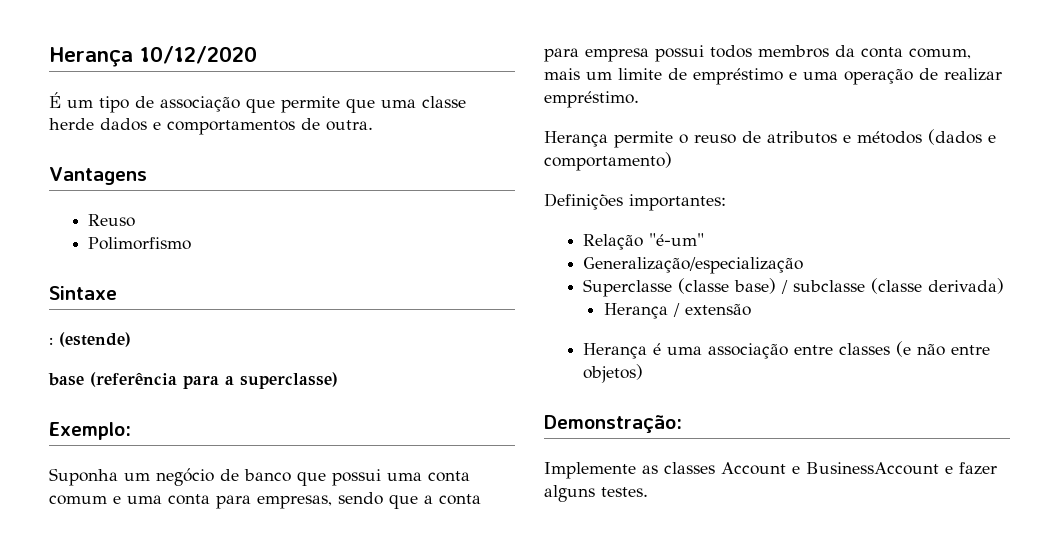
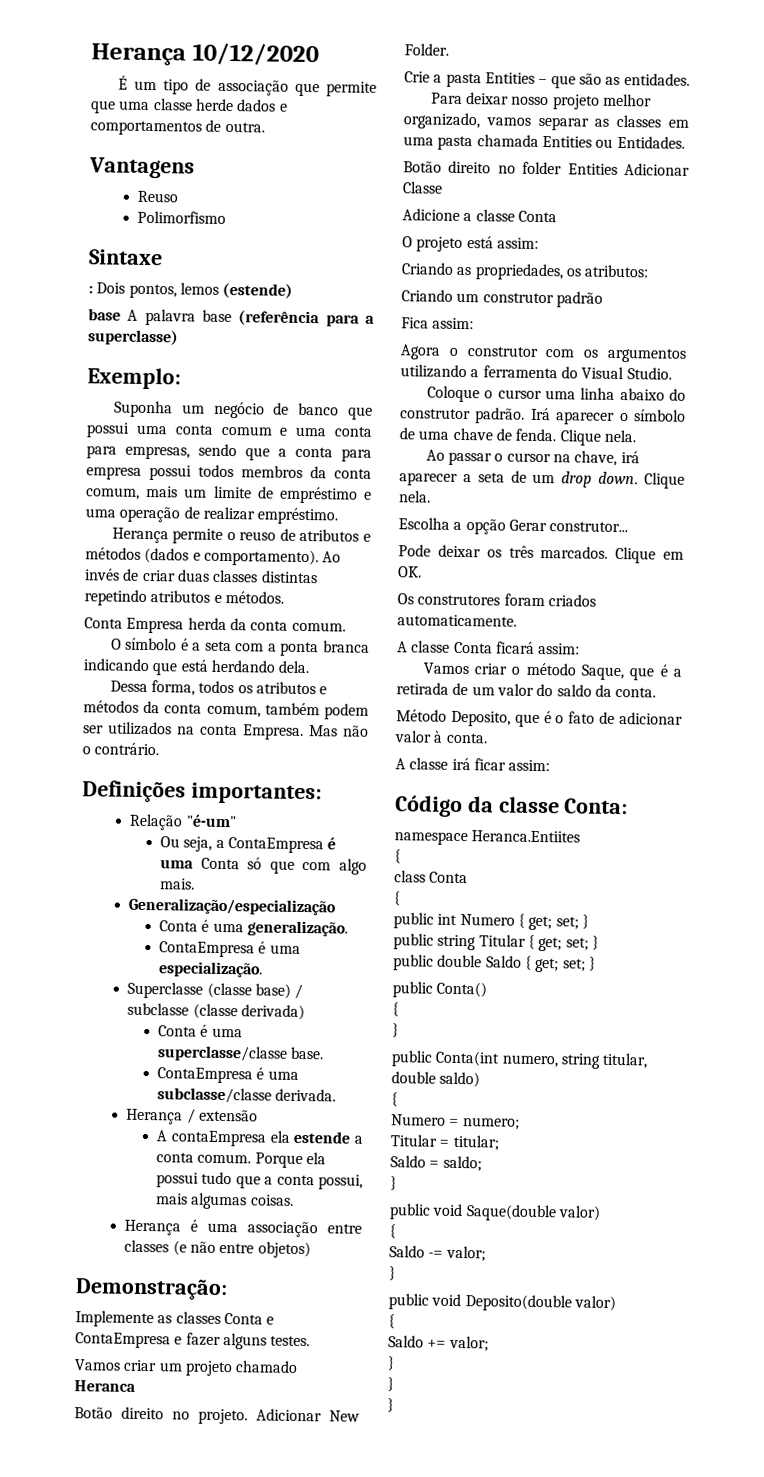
(53, 341) none -> [96,282,219,299] Dois pontos, lemos
(84, 379) none -> [127,308,232,326] A palavra base
[544,152,672,171] [544,193,726,211] [583,233,705,250] [583,257,804,274] comportamento) // Definições importantes: // Relação "é-um" // Generalização/especialização -> [203,548,342,567] [84,568,318,584] [84,589,284,606] [84,617,346,634] [110,637,370,657] [83,658,310,676] [109,680,328,696] [83,700,369,720] [83,721,369,740] [82,742,160,756] [82,780,322,805] [129,813,237,831] [160,836,337,854] [160,857,367,875] [160,878,196,890] [128,897,337,916] [159,919,349,937] [159,941,301,958] [158,961,264,978] comportamento). Ao invés de criar duas classes distintas repetindo atributos e métodos. // Conta Empresa herda da conta comum. // O símbolo é a seta com a ponta branca indicando que está herdando dela. // Dessa forma, todos os atributos e métodos da conta comum, também podem ser utilizados na conta Empresa. Mas não o contrário. // Definições importantes: // Relação "é-um" // Ou seja, a ContaEmpresa é uma Conta só que com algo mais. // Generalização/especialização // Conta é uma generalização. // ContaEmpresa é uma especialização.
[603,303,751,319] Herança / extensão -> [158,1024,243,1038] [157,1045,325,1062] [157,1067,299,1084] [157,1087,337,1104] [126,1108,258,1125] [156,1130,363,1147] [156,1152,327,1169] [156,1171,363,1190] [156,1192,294,1210] Conta é uma superclasse/classe base. // ContaEmpresa é uma subclasse/classe derivada. // Herança / extensão // A contaEmpresa ela estende a conta comum. Porque ela possui tudo que a conta possui, mais algumas coisas.
[721,462,939,475] Account e BusinessAccount -> [223,1313,275,1325] [75,1332,171,1349] Conta e ContaEmpresa
(648, 492) none -> [74,1359,299,1377] [74,1380,136,1392] [74,1406,360,1425] [404,43,449,56] [404,71,690,89] [430,92,653,110] [403,112,689,131] [403,134,685,151] [403,160,690,176] [402,181,443,194] [402,208,557,223] [402,236,539,252] [401,262,650,281] [401,289,603,308] [401,317,475,330] [400,344,686,363] [400,364,672,380] [426,385,686,403] [400,407,686,425] [399,427,636,446] [425,449,640,466] [399,470,685,489] [399,490,431,503] [398,517,629,535] [398,544,684,564] [398,566,422,578] [397,593,596,607] [397,614,517,627] [397,640,581,655] [422,662,682,681] [396,682,657,698] [396,709,683,728] [394,730,488,744] [395,757,551,772] [395,795,629,818] [394,830,581,846] [394,849,401,864] [394,870,469,884] [393,891,401,906] [393,912,589,931] [393,933,599,952] [393,954,596,973] [392,981,488,998] [392,1002,399,1017] [392,1023,399,1038] [391,1050,649,1069] [391,1071,481,1088] [391,1092,398,1107] [391,1114,520,1130] [390,1134,499,1151] [390,1155,482,1172] [390,1176,397,1191] [389,1203,601,1222] [389,1224,396,1239] [389,1245,486,1262] [389,1266,396,1281] [388,1293,616,1312] [388,1314,395,1329] [388,1335,489,1352] [387,1356,395,1371] [387,1377,394,1392] [387,1398,394,1413] // Vamos criar um projeto chamado Heranca // Botão direito no projeto. Adicionar New Folder. // Crie a pasta Entities – que são as entidades. // Para deixar nosso projeto melhor organizado, vamos separar as classes em uma pasta chamada Entities ou Entidades. // Botão direito no folder Entities Adicionar Classe // Adicione a classe Conta // O projeto está assim: // Criando as propriedades, os atributos: // Criando um construtor padrão // Fica assim: // Agora o construtor com os argumentos utilizando a ferramenta do Visual Studio. // Coloque o cursor uma linha abaixo do construtor padrão. Irá aparecer o símbolo de uma chave de fenda. Clique nela. // Ao passar o cursor na chave, irá aparecer a seta de um drop down. Clique nela. // Escolha a opção Gerar construtor... // Pode deixar os três marcados. Clique em OK. // Os construtores foram criados automaticamente. // A classe Conta ficará assim: // Vamos criar o método Saque, que é a retirada de um valor do saldo da conta. // Método Deposito, que é o fato de adicionar valor à conta. // A classe irá ficar assim: // Código da classe Conta: // namespace Heranca.Entiites // { // class Conta // { // public int Numero { get; set; } // public string Titular { get; set; } // public double Saldo { get; set; } // public Conta() // { // } // public Conta(int numero, string titular, double saldo) // { // Numero = numero; // Titular = titular; // Saldo = saldo; // } // public void Saque(double valor) // { // Saldo -= valor; // } // public void Deposito(double valor) // { // Saldo += valor; // } // } // }

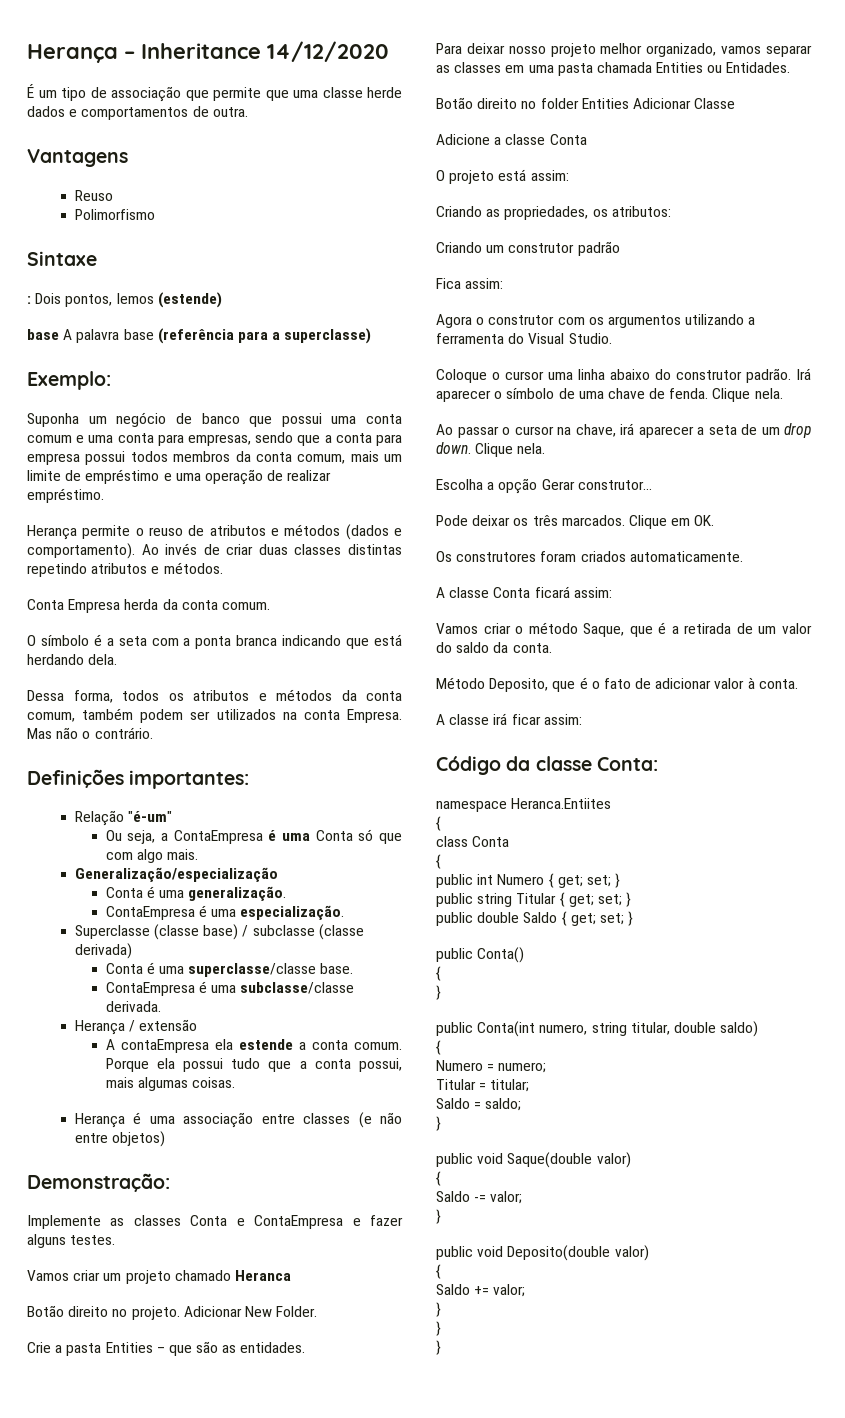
[91,42,319,67] Herança 10/12/2020 -> [27,41,389,63] Herança – Inheritance 14/12/2020

